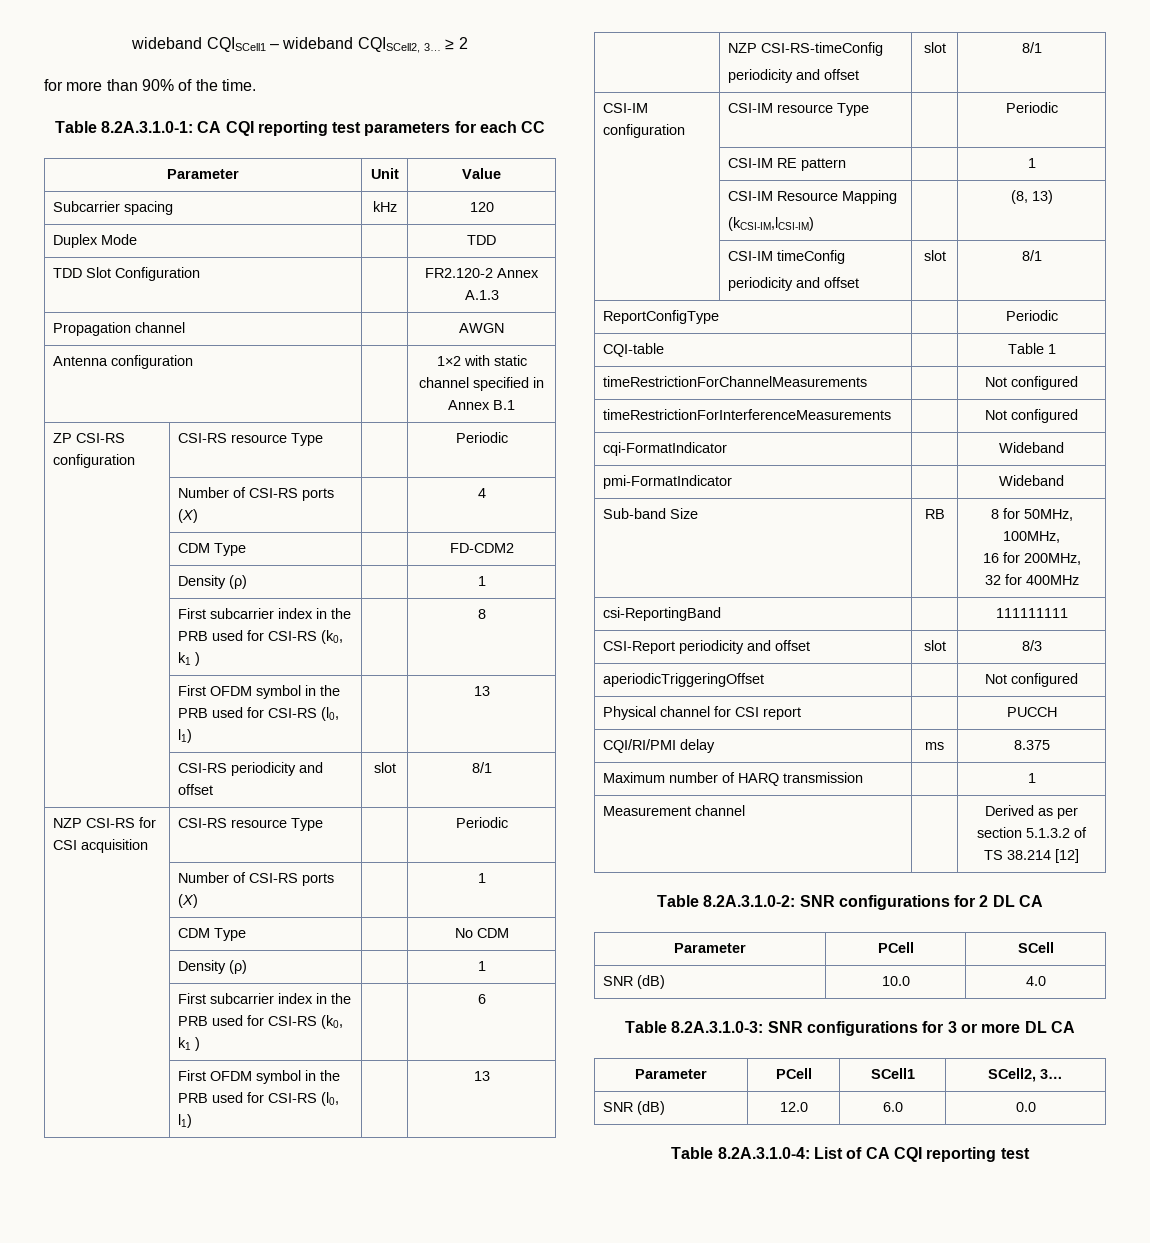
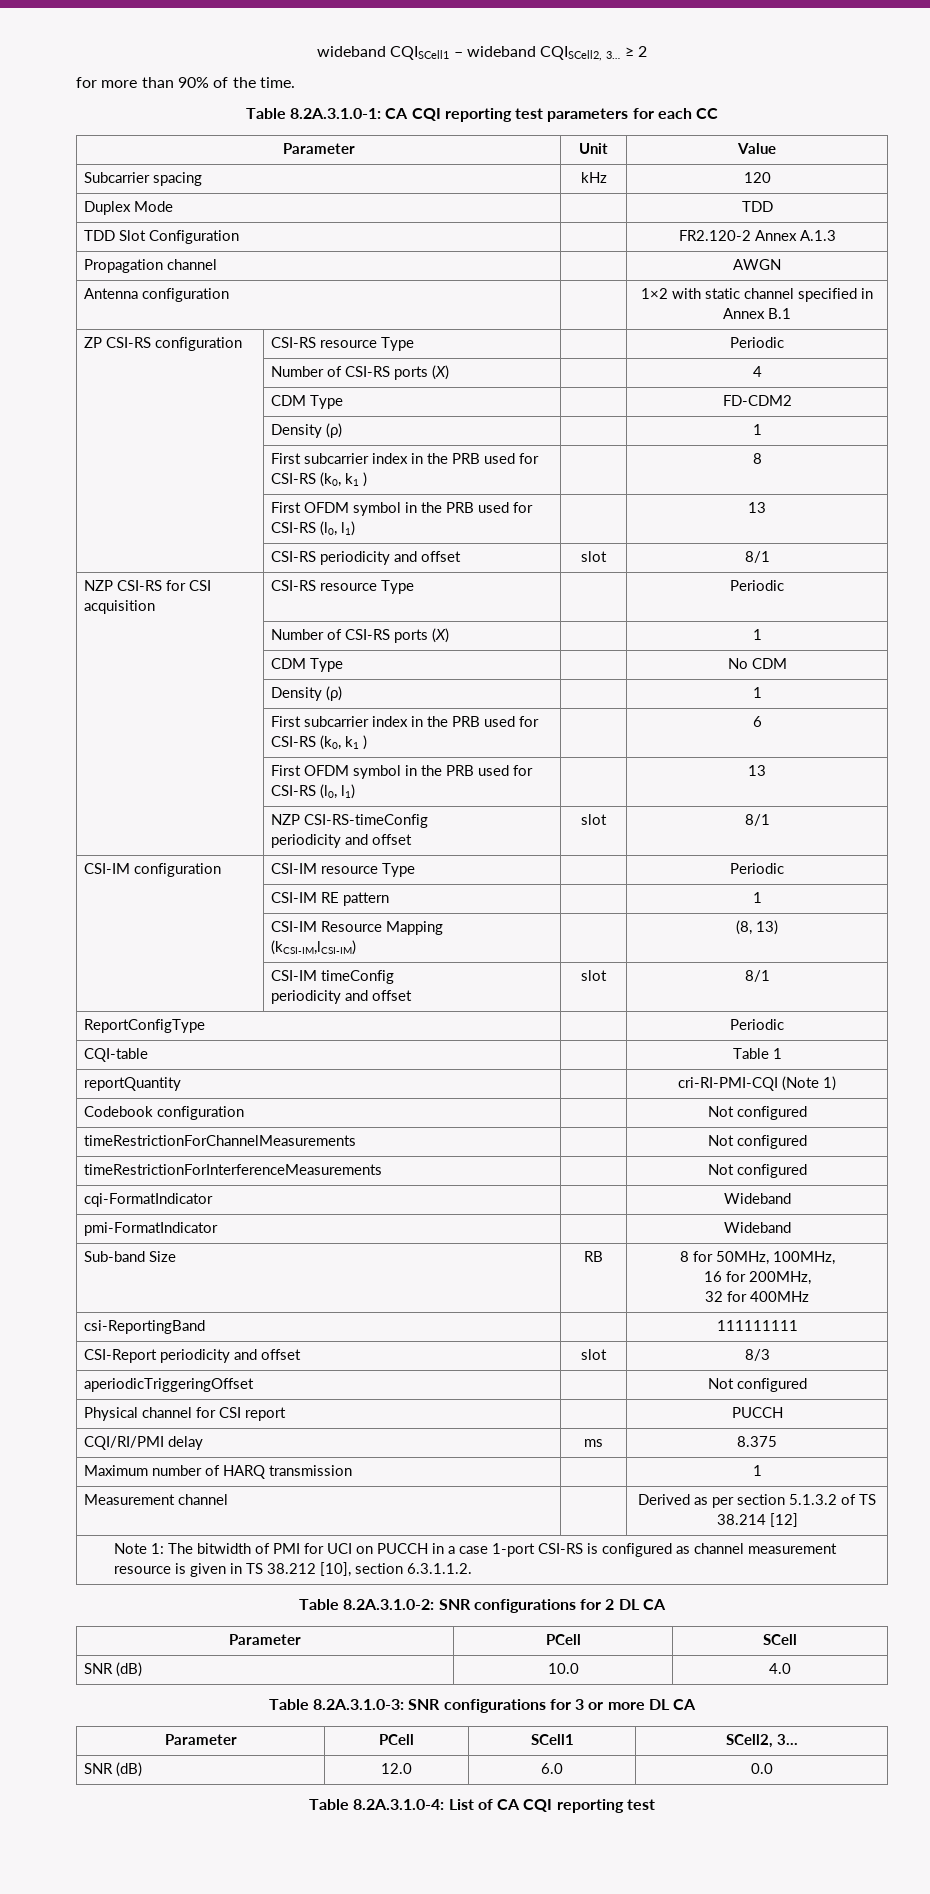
(1056, 349) none -> [83,1077,181,1091] [678,1076,836,1091] [83,1106,244,1120] [707,1106,807,1120] // reportQuantity | | cri-RI-PMI-CQI (Note 1) // Codebook configuration | | Not configured
(1079, 856) none -> [113,1543,837,1557] [113,1562,472,1577] // Note 1: The bitwidth of PMI for UCI on PUCCH in a case 1-port CSI-RS is configured as channel measurement resource is given in TS 38.212 [10], section 6.3.1.1.2.

